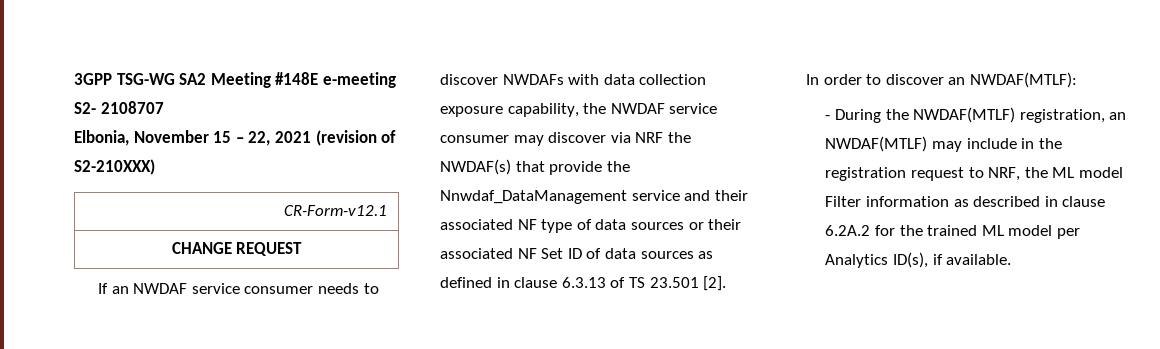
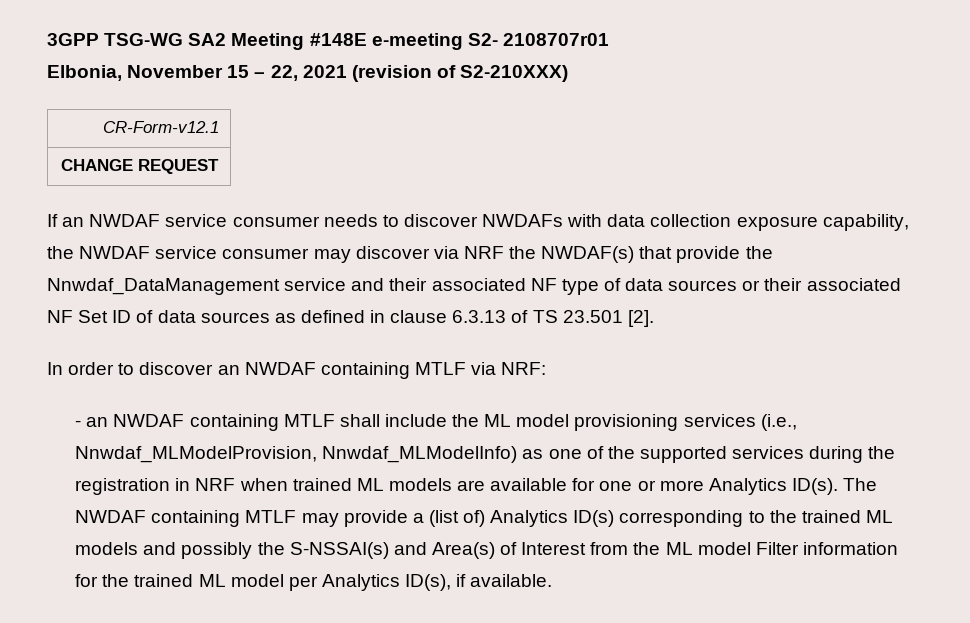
[100,101,164,114] 2108707 -> [502,33,609,46] 2108707r01
[969,72,1077,88] [825,107,1127,123] [825,136,1062,152] [825,167,1021,181] NWDAF(MTLF): // - During the NWDAF(MTLF) registration, an NWDAF(MTLF) may include in the registration request to NRF, -> [244,362,547,379] [75,414,797,431] [75,446,896,463] [75,478,878,495] [75,510,893,527] [75,542,629,559] NWDAF containing MTLF via NRF: // - an NWDAF containing MTLF shall include the ML model provisioning services (i.e., Nnwdaf_MLModelProvision, Nnwdaf_MLModelInfo) as one of the supported services during the registration in NRF when trained ML models are available for one or more Analytics ID(s). The NWDAF containing MTLF may provide a (list of) Analytics ID(s) corresponding to the trained ML models and possibly the S-NSSAI(s) and Area(s) of Interest from
[953,196,1106,207] [825,225,871,236] as described in clause 6.2A.2 -> (898, 548) none

